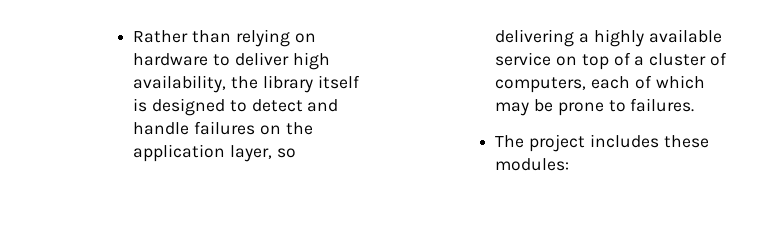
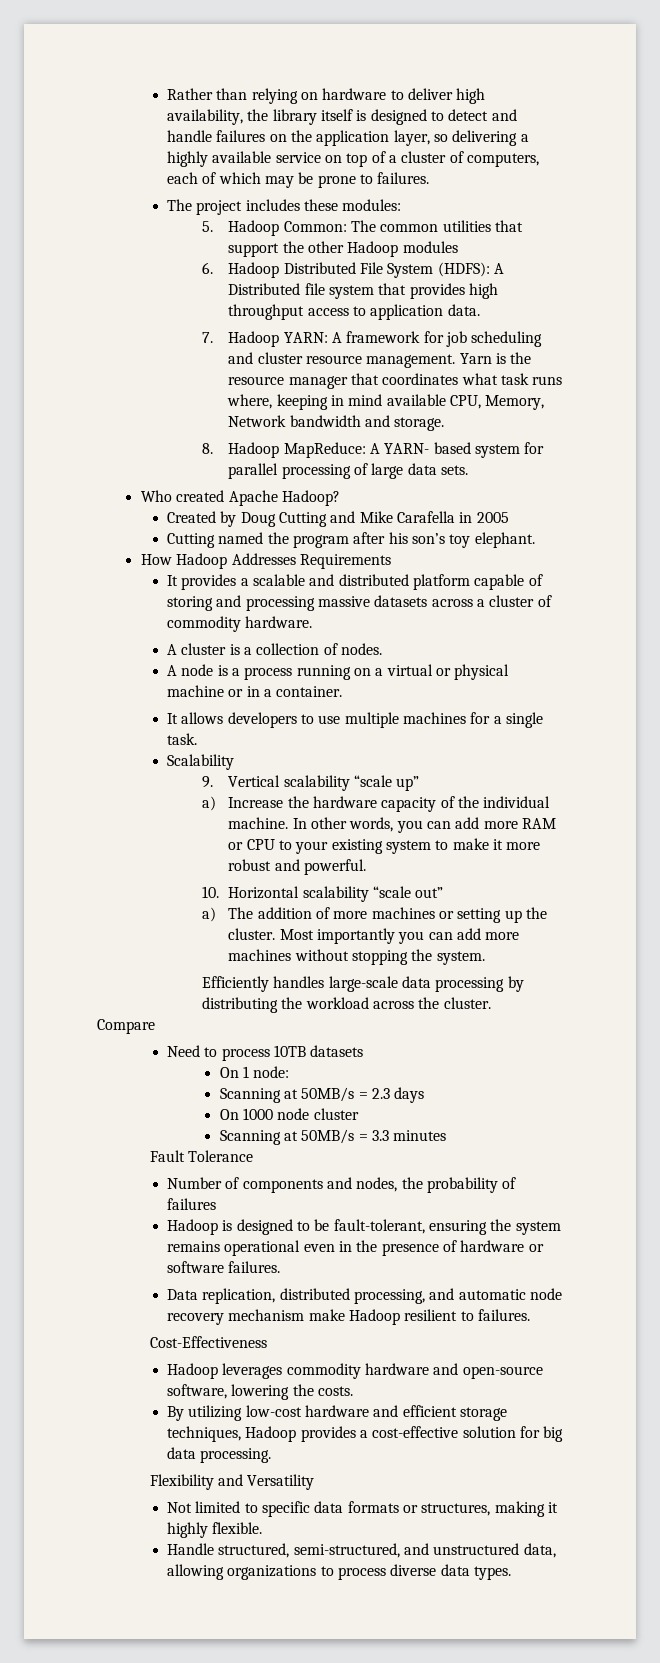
(570, 164) none -> [202,220,523,236] [228,241,458,257] [202,262,504,278] [228,283,498,299] [228,304,480,320] [202,331,543,347] [228,352,532,368] [228,373,563,389] [227,394,545,410] [228,415,445,431] [202,442,545,458] [228,463,468,479] [140,490,340,506] [167,511,509,527] [167,532,535,548] [140,553,391,569] [167,574,543,590] [167,595,552,611] [167,616,313,632] [167,643,383,655] [167,664,510,680] [167,685,343,697] [167,712,544,728] [167,733,198,745] [167,754,235,770] [202,775,420,791] [202,796,551,812] [228,817,556,833] [228,838,541,854] [228,859,367,875] [202,886,444,902] [202,907,547,923] [228,928,520,944] [228,949,485,965] [202,976,524,992] [202,997,491,1013] [97,1019,155,1034] [167,1045,364,1061] [219,1066,290,1078] [219,1087,425,1103] [219,1108,359,1120] [219,1129,447,1145] [149,1150,253,1162] [167,1177,517,1193] [167,1198,217,1210] [167,1219,561,1235] [167,1240,544,1256] [167,1261,281,1273] [167,1288,563,1304] [167,1309,531,1325] [149,1336,267,1348] [167,1363,543,1379] [167,1384,354,1400] [167,1405,508,1421] [167,1426,564,1442] [167,1447,272,1463] [149,1474,315,1490] [167,1501,559,1517] [167,1522,263,1538] [167,1543,556,1558] [167,1564,512,1580] // 5. Hadoop Common: The common utilities that support the other Hadoop modules // 6. Hadoop Distributed File System (HDFS): A Distributed file system that provides high throughput access to application data. // 7. Hadoop YARN: A framework for job scheduling and cluster resource management. Yarn is the resource manager that coordinates what task runs where, keeping in mind available CPU, Memory, Network bandwidth and storage. // 8. Hadoop MapReduce: A YARN- based system for parallel processing of large data sets. // Who created Apache Hadoop? // Created by Doug Cutting and Mike Carafella in 2005 // Cutting named the program after his son’s toy elephant. // How Hadoop Addresses Requirements // It provides a scalable and distributed platform capable of storing and processing massive datasets across a cluster of commodity hardware. // A cluster is a collection of nodes. // A node is a process running on a virtual or physical machine or in a container. // It allows developers to use multiple machines for a single task. // Scalability // 9. Vertical scalability “scale up” // a) Increase the hardware capacity of the individual machine. In other words, you can add more RAM or CPU to your existing system to make it more robust and powerful. // 10. Horizontal scalability “scale out” // a) The addition of more machines or setting up the cluster. Most importantly you can add more machines without stopping the system. // Efficiently handles large-scale data processing by distributing the workload across the cluster. // Compare // Need to process 10TB datasets // On 1 node: // Scanning at 50MB/s = 2.3 days // On 1000 node cluster // Scanning at 50MB/s = 3.3 minutes // Fault Tolerance // Number of components and nodes, the probability of failures // Hadoop is designed to be fault-tolerant, ensuring the system remains operational even in the presence of hardware or software failures. // Data replication, distributed processing, and automatic node recovery mechanism make Hadoop resilient to failures. // Cost-Effectiveness // Hadoop leverages commodity hardware and open-source software, lowering the costs. // By utilizing low-cost hardware and efficient storage techniques, Hadoop provides a cost-effective solution for big data processing. // Flexibility and Versatility // Not limited to specific data formats or structures, making it highly flexible. // Handle structured, semi-structured, and unstructured data, allowing organizations to process diverse data types.

